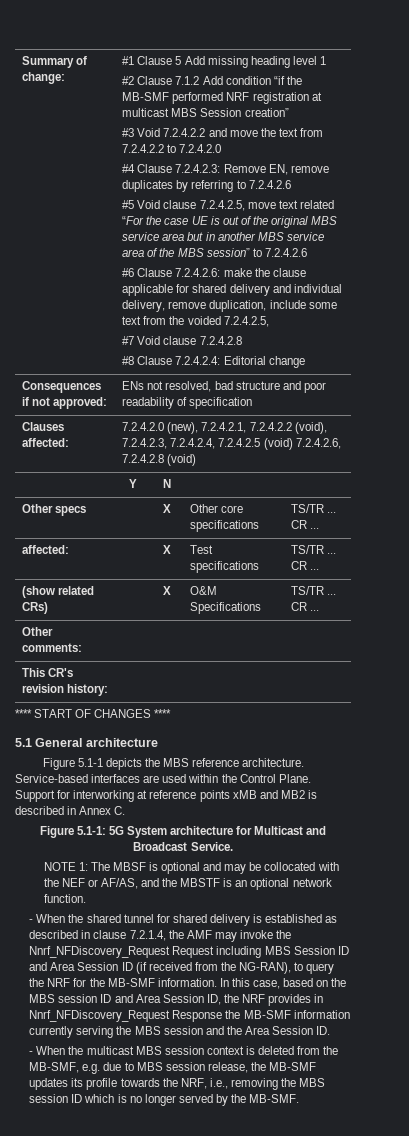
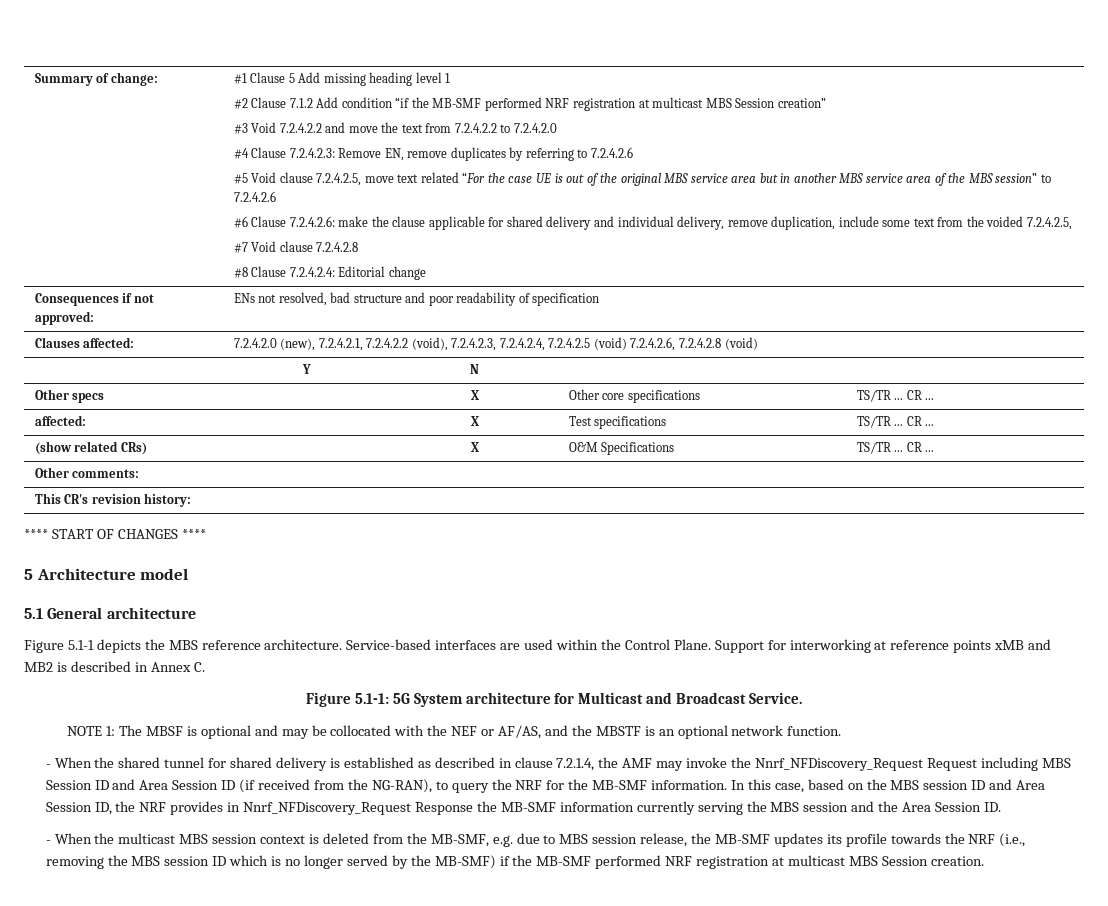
(172, 713) none -> [24,568,189,580] // 5 Architecture model
[180,1078,228,1089] NRF, i.e., -> [968,833,1026,847] NRF (i.e.,
[249,1094,300,1103] MB-SMF. -> [434,855,984,869] MB-SMF) if the MB-SMF performed NRF registration at multicast MBS Session creation.

